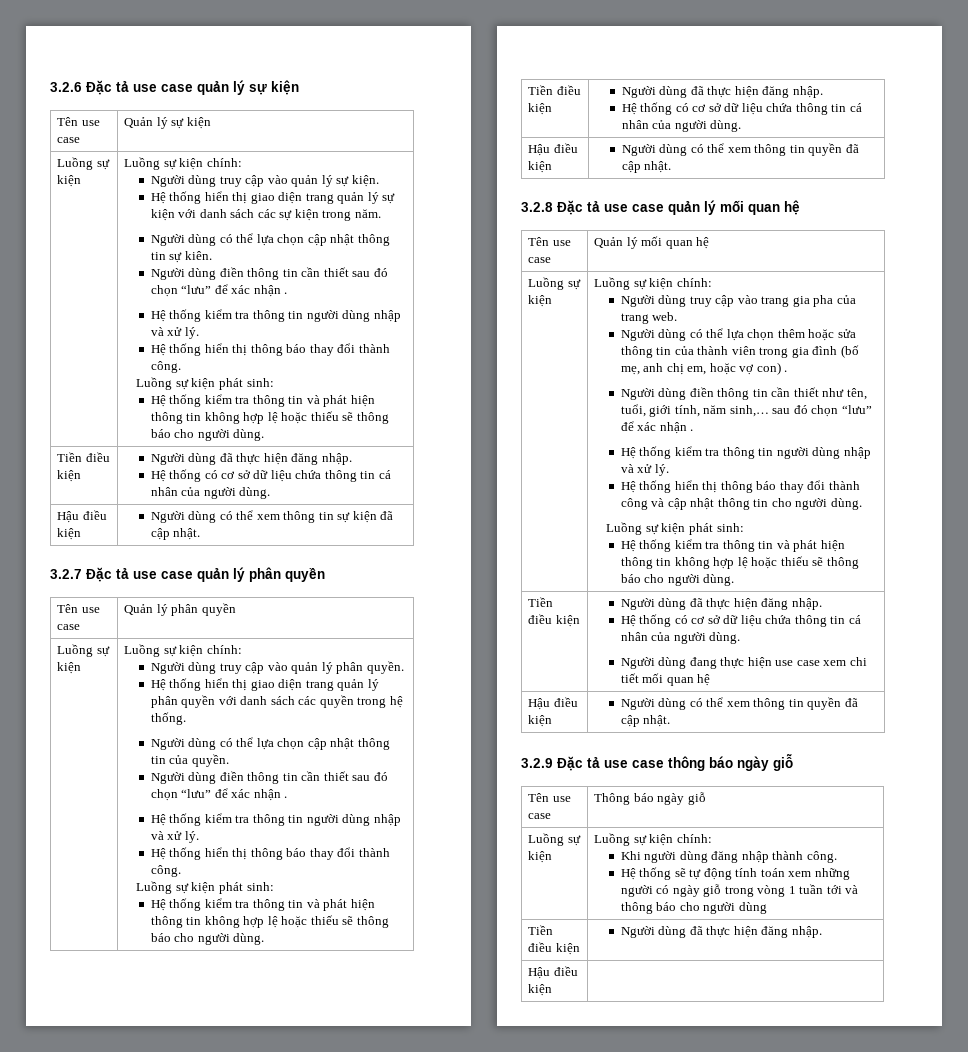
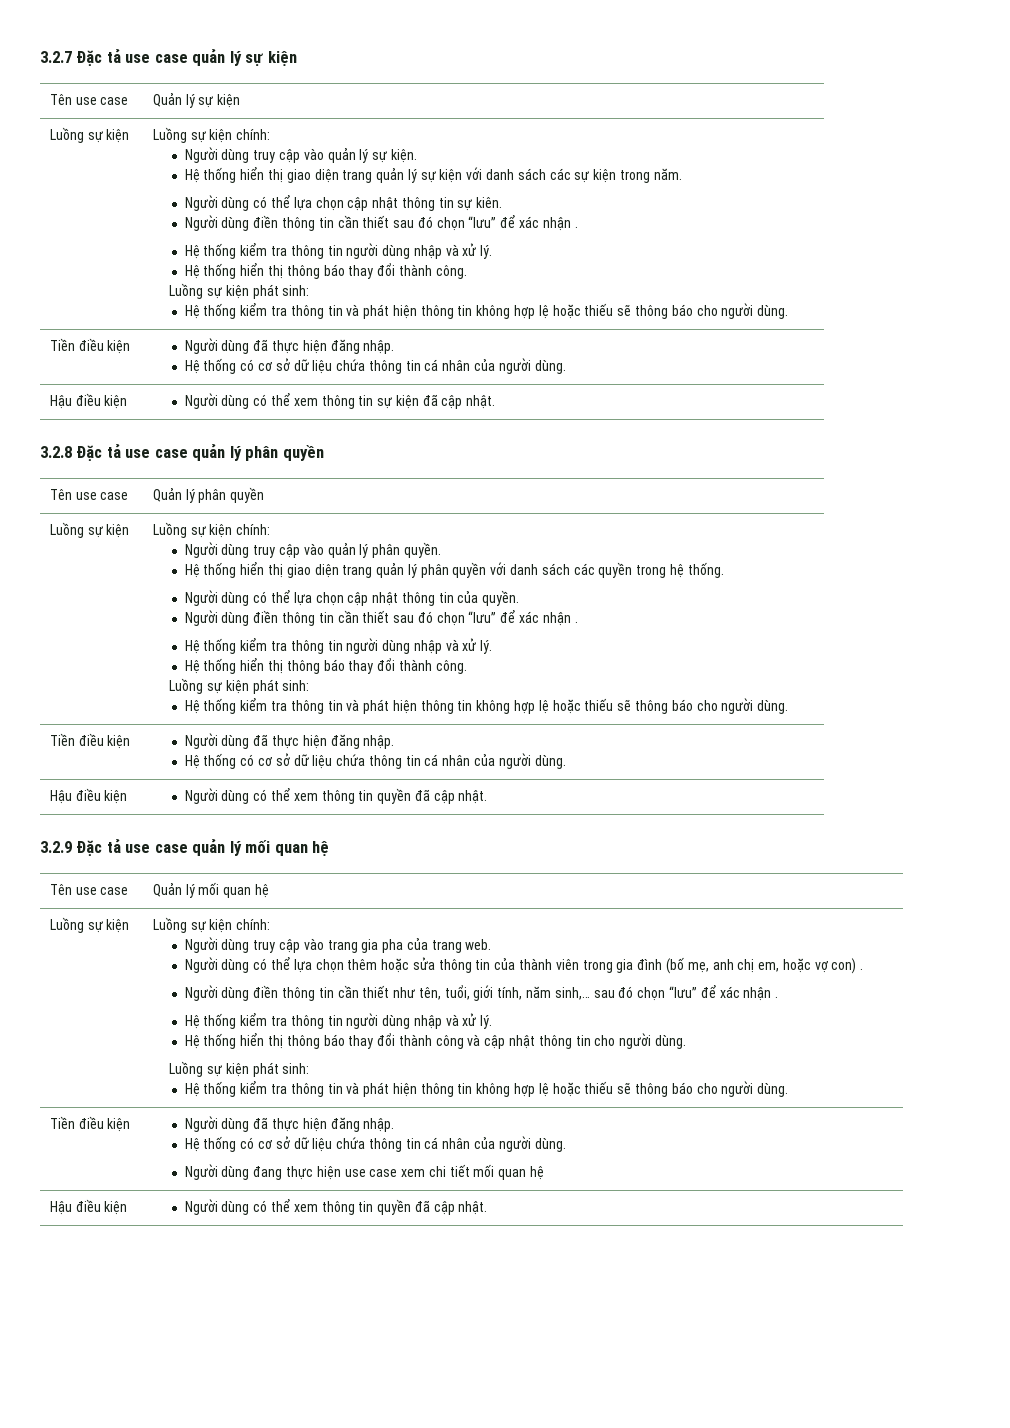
[50,82,82,92] 3.2.6 -> [40,51,72,63] 3.2.7
[50,569,82,579] 3.2.7 -> [40,446,72,458] 3.2.8
[521,202,553,212] 3.2.8 -> [40,841,72,853] 3.2.9
[521,754,793,771] [528,793,571,802] [528,813,552,819] [594,792,706,805] [528,833,581,846] [528,851,553,863] [594,833,712,846] [620,851,837,863] [620,867,850,880] [620,884,859,897] [620,902,767,914] [528,925,554,935] [528,942,580,955] [620,926,822,938] [528,966,578,979] [528,984,553,996] // 3.2.9 Đặc tả use case thông báo ngày giỗ // Tên use case | Thông báo ngày giỗ // Luồng sự kiện | Luồng sự kiện chính: // Khi người dùng đăng nhập thành công. // Hệ thống sẽ tự động tính toán xem những người có ngày giỗ trong vòng 1 tuần tới và thông báo cho người dùng // Tiền điều kiện | Người dùng đã thực hiện đăng nhập. // Hậu điều kiện | -> (488, 1208) none

